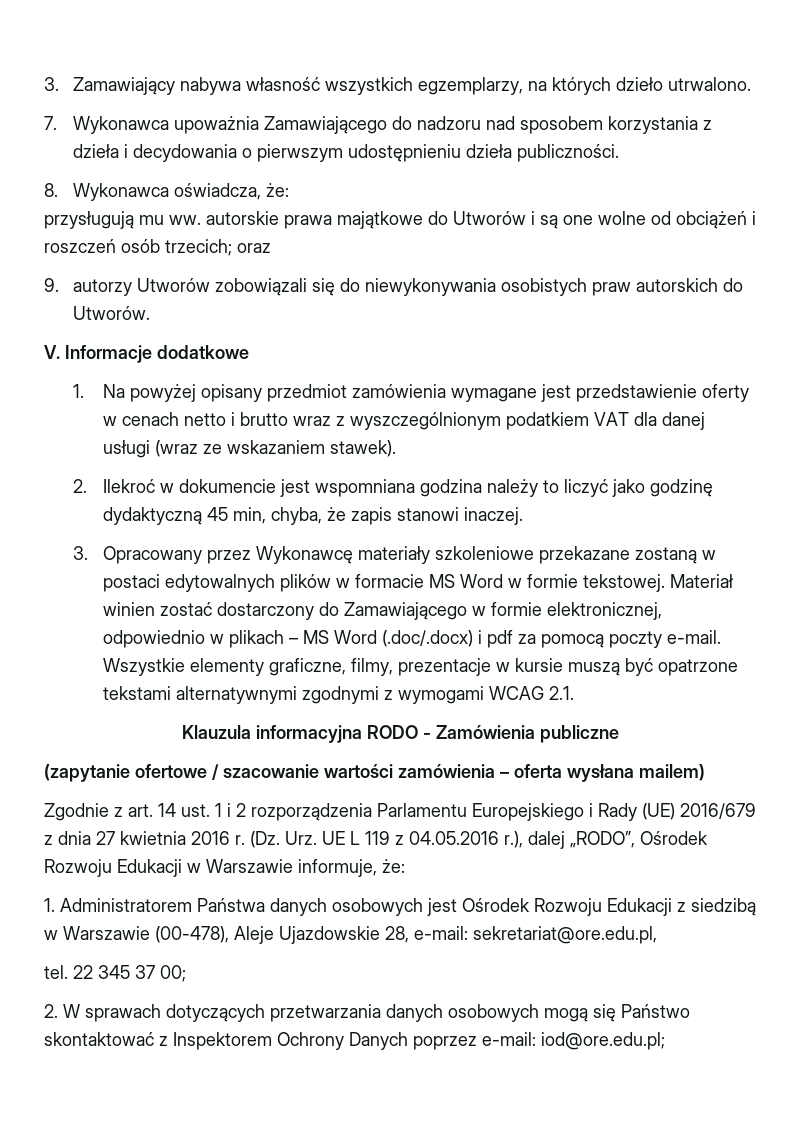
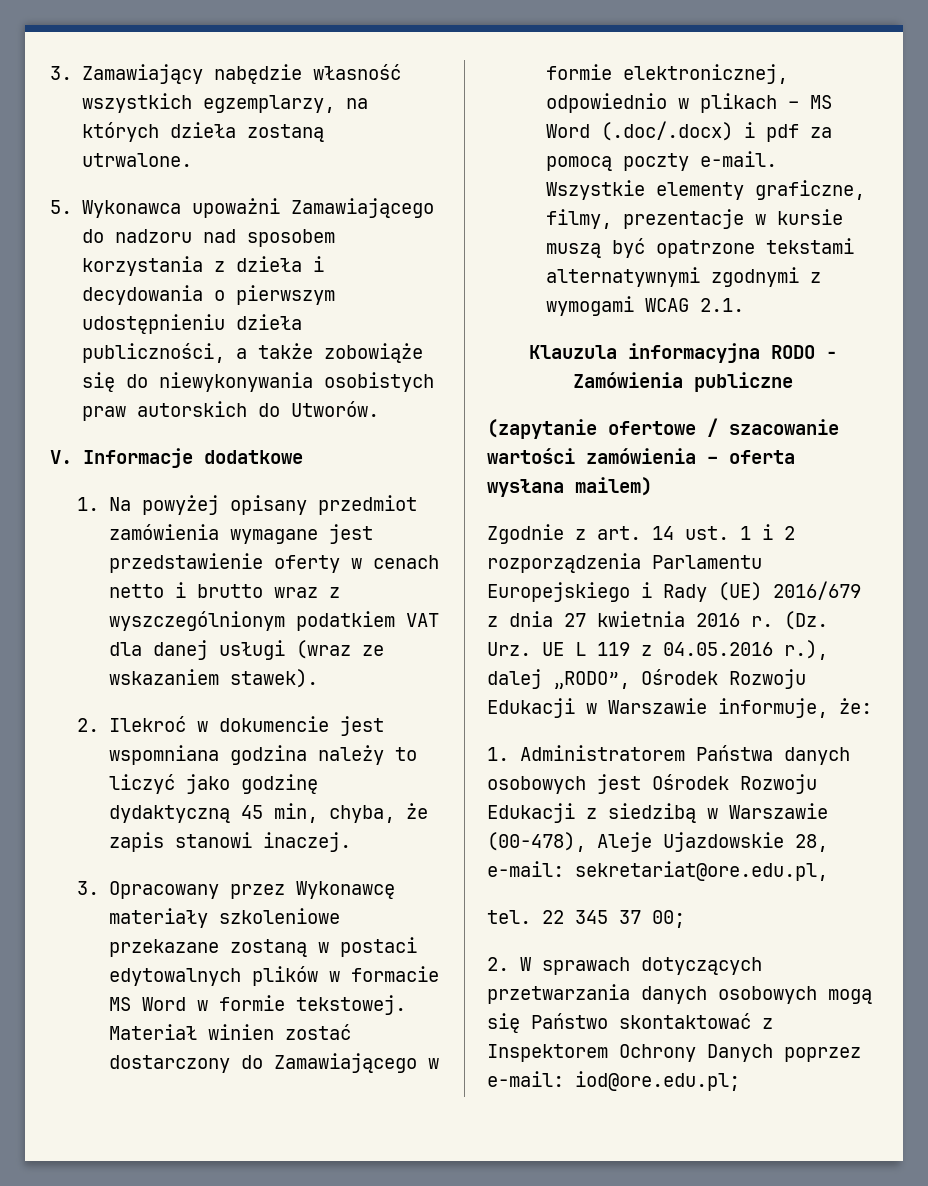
[180,77,242,95] nabywa -> [213,64,302,84] nabędzie
[616,77,752,91] [44,116,260,134] dzieło utrwalono. // 7. Wykonawca upoważnia -> [169,122,324,142] [81,153,192,167] [50,198,280,218] dzieła zostaną utrwalone. // 5. Wykonawca upoważni
[517,144,620,162] [44,183,290,201] [44,211,756,229] [44,239,271,256] [44,278,308,296] publiczności. // 8. Wykonawca oświadcza, że: // przysługują mu ww. autorskie prawa majątkowe do Utworów i są one wolne od obciążeń i roszczeń osób trzecich; oraz // 9. autorzy Utworów zobowiązali -> [81,343,423,363] publiczności, a także zobowiąże

